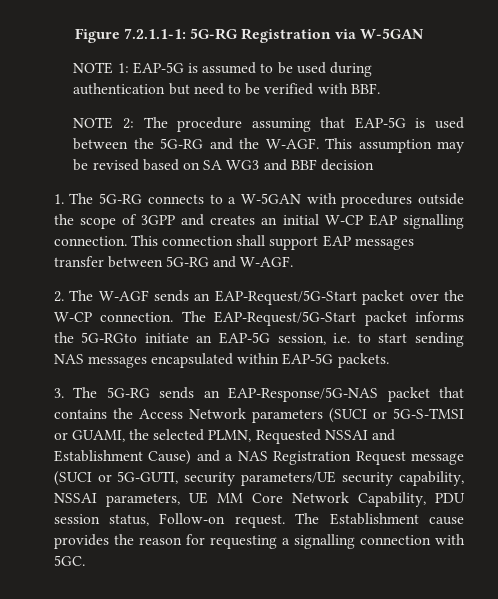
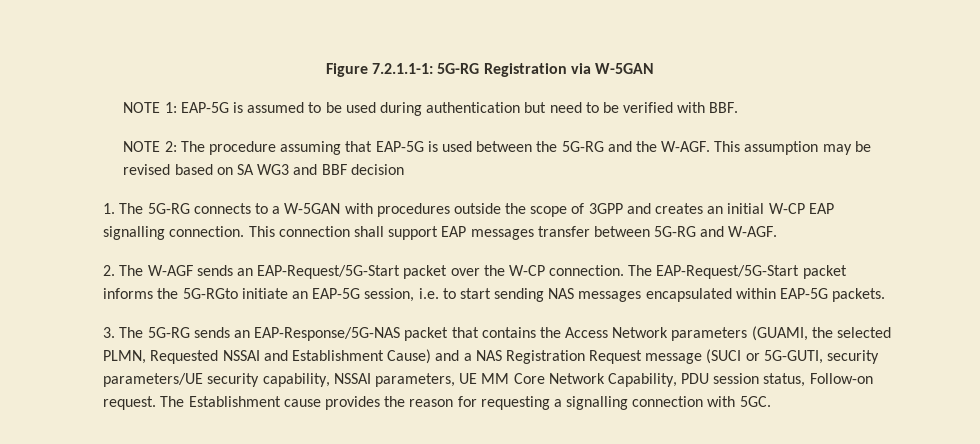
[328,408,464,423] [53,430,125,442] (SUCI or 5G-S-TMSI or GUAMI, -> [751,326,808,341] (GUAMI,

